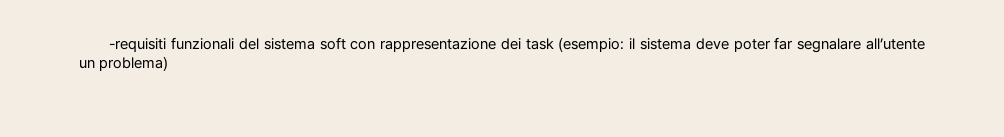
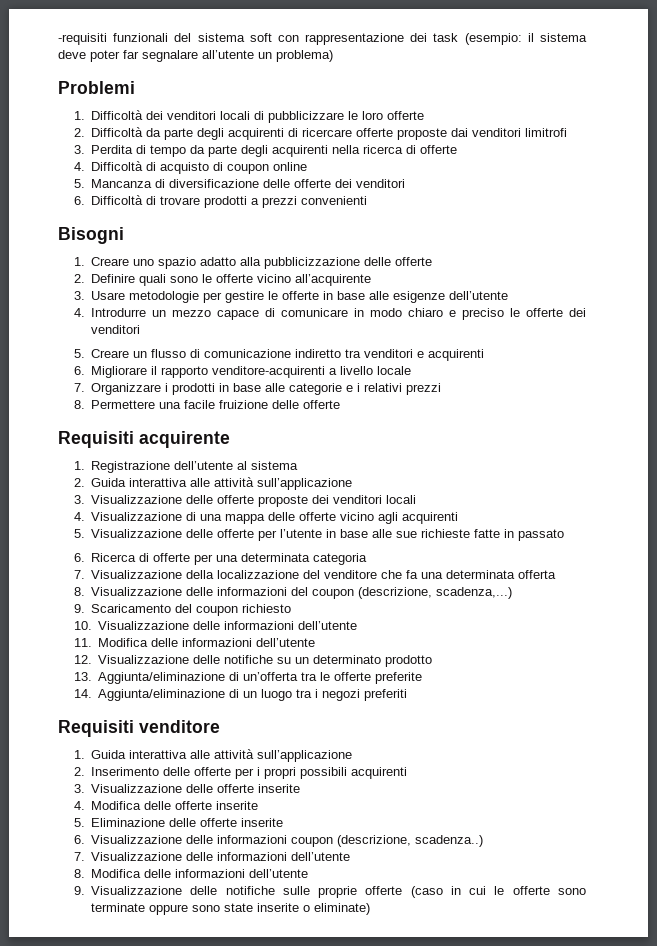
(169, 63) none -> [58,81,135,94] [73,110,425,123] [73,127,568,140] [73,145,458,157] [73,161,308,174] [73,179,406,188] [73,195,368,208] [58,227,124,244] [73,257,433,269] [73,274,372,286] [73,291,509,303] [73,308,586,320] [91,325,141,334] [73,349,485,361] [73,366,412,378] [73,383,442,395] [73,400,341,409] [58,431,230,448] [73,461,299,473] [73,477,353,490] [73,495,417,507] [73,512,459,524] [73,529,565,541] [73,553,368,565] [73,570,557,579] [73,587,513,599] [73,604,292,616] [73,621,358,630] [73,638,316,647] [73,655,433,667] [73,672,423,684] [73,689,408,701] [58,720,220,737] [73,749,353,762] [73,767,408,779] [73,784,301,793] [73,801,259,810] [73,818,284,827] [73,835,484,847] [73,852,351,861] [73,869,309,878] [73,886,586,898] [91,903,371,915] // Problemi // 1. Difficoltà dei venditori locali di pubblicizzare le loro offerte // 2. Difficoltà da parte degli acquirenti di ricercare offerte proposte dai venditori limitrofi // 3. Perdita di tempo da parte degli acquirenti nella ricerca di offerte // 4. Difficoltà di acquisto di coupon online // 5. Mancanza di diversificazione delle offerte dei venditori // 6. Difficoltà di trovare prodotti a prezzi convenienti // Bisogni // 1. Creare uno spazio adatto alla pubblicizzazione delle offerte // 2. Definire quali sono le offerte vicino all’acquirente // 3. Usare metodologie per gestire le offerte in base alle esigenze dell’utente // 4. Introdurre un mezzo capace di comunicare in modo chiaro e preciso le offerte dei venditori // 5. Creare un flusso di comunicazione indiretto tra venditori e acquirenti // 6. Migliorare il rapporto venditore-acquirenti a livello locale // 7. Organizzare i prodotti in base alle categorie e i relativi prezzi // 8. Permettere una facile fruizione delle offerte // Requisiti acquirente // 1. Registrazione dell’utente al sistema // 2. Guida interattiva alle attività sull’applicazione // 3. Visualizzazione delle offerte proposte dei venditori locali // 4. Visualizzazione di una mappa delle offerte vicino agli acquirenti // 5. Visualizzazione delle offerte per l’utente in base alle sue richieste fatte in passato // 6. Ricerca di offerte per una determinata categoria // 7. Visualizzazione della localizzazione del venditore che fa una determinata offerta // 8. Visualizzazione delle informazioni del coupon (descrizione, scadenza,...) // 9. Scaricamento del coupon richiesto // 10. Visualizzazione delle informazioni dell’utente // 11. Modifica delle informazioni dell’utente // 12. Visualizzazione delle notifiche su un determinato prodotto // 13. Aggiunta/eliminazione di un’offerta tra le offerte preferite // 14. Aggiunta/eliminazione di un luogo tra i negozi preferiti // Requisiti venditore // 1. Guida interattiva alle attività sull’applicazione // 2. Inserimento delle offerte per i propri possibili acquirenti // 3. Visualizzazione delle offerte inserite // 4. Modifica delle offerte inserite // 5. Eliminazione delle offerte inserite // 6. Visualizzazione delle informazioni coupon (descrizione, scadenza..) // 7. Visualizzazione delle informazioni dell’utente // 8. Modifica delle informazioni dell’utente // 9. Visualizzazione delle notifiche sulle proprie offerte (caso in cui le offerte sono terminate oppure sono state inserite o eliminate)

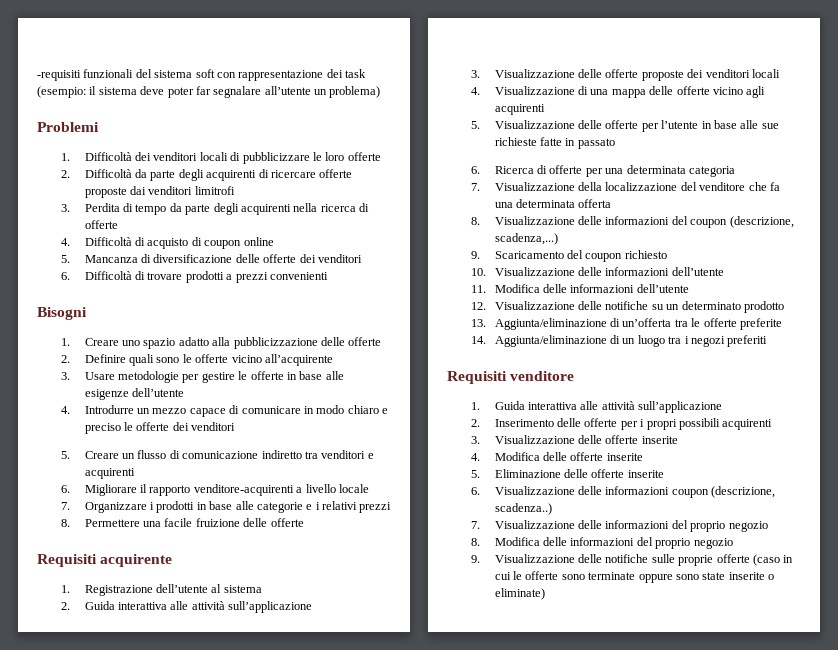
[291,852,351,861] dell’utente -> [671,520,768,532] del proprio negozio
[249,869,309,878] dell’utente -> [636,537,733,549] del proprio negozio

